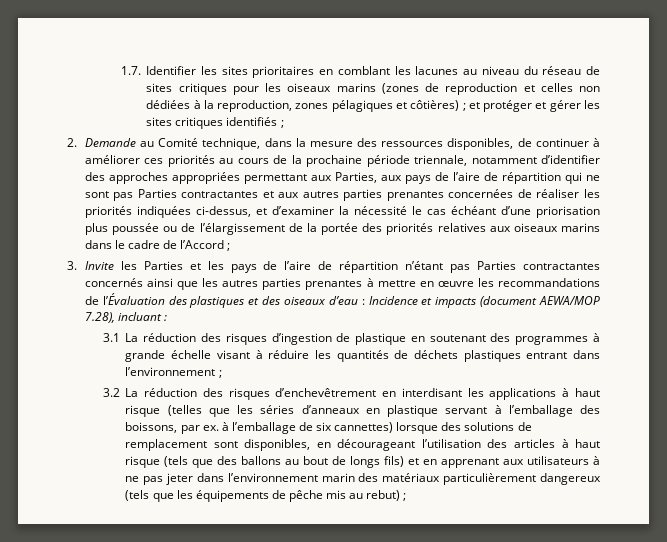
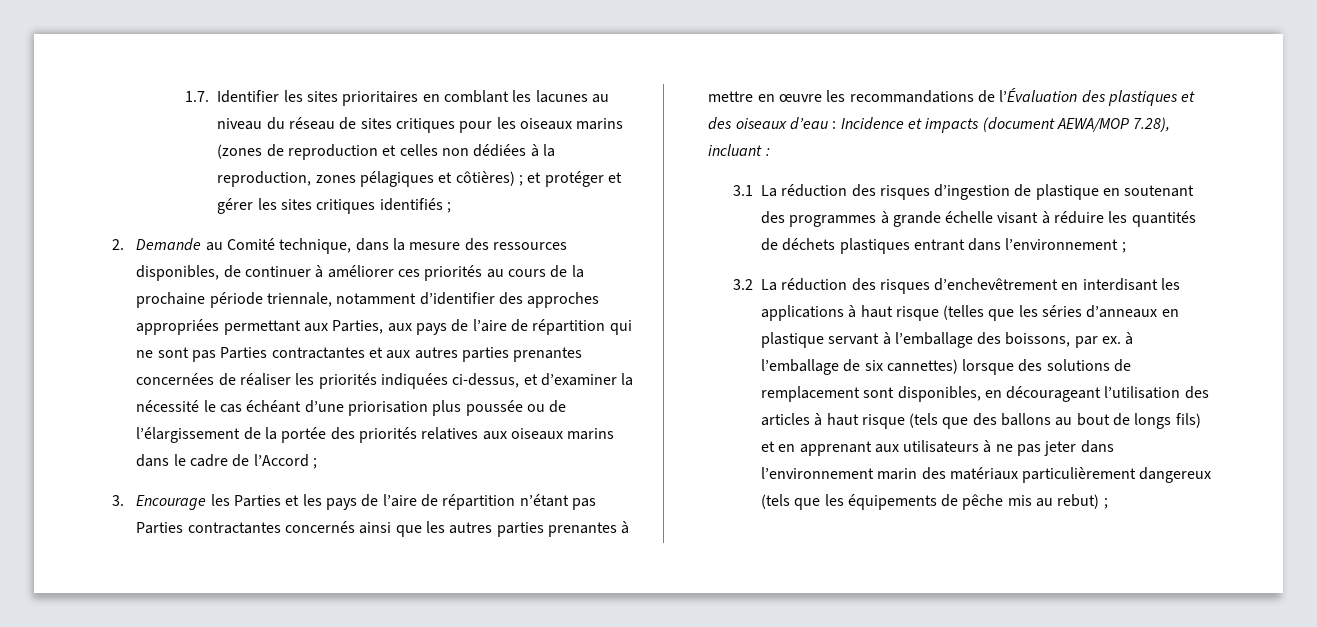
[84,261,114,270] Invite -> [136,495,207,510] Encourage

